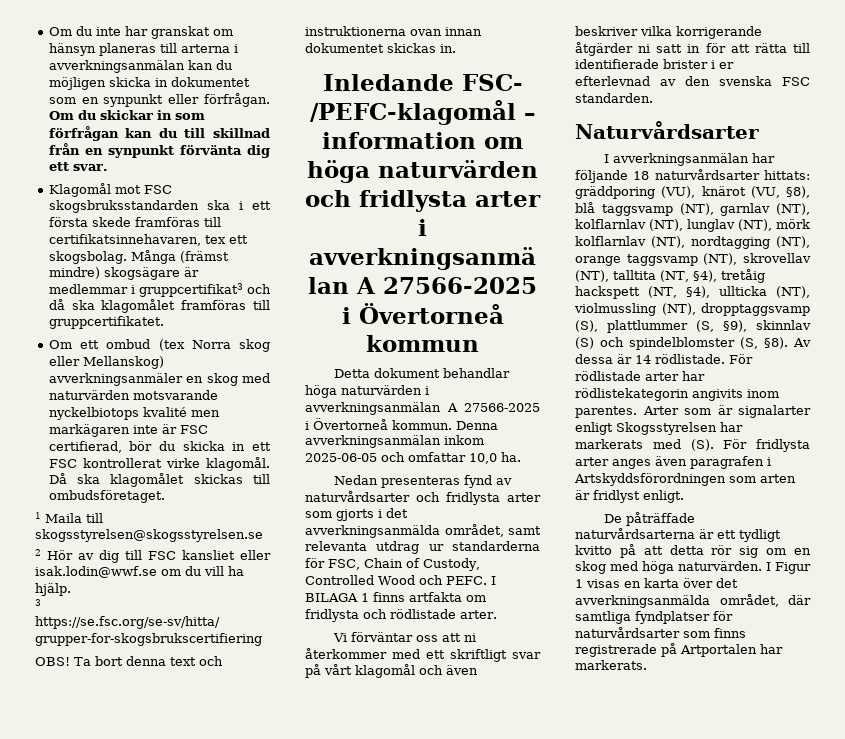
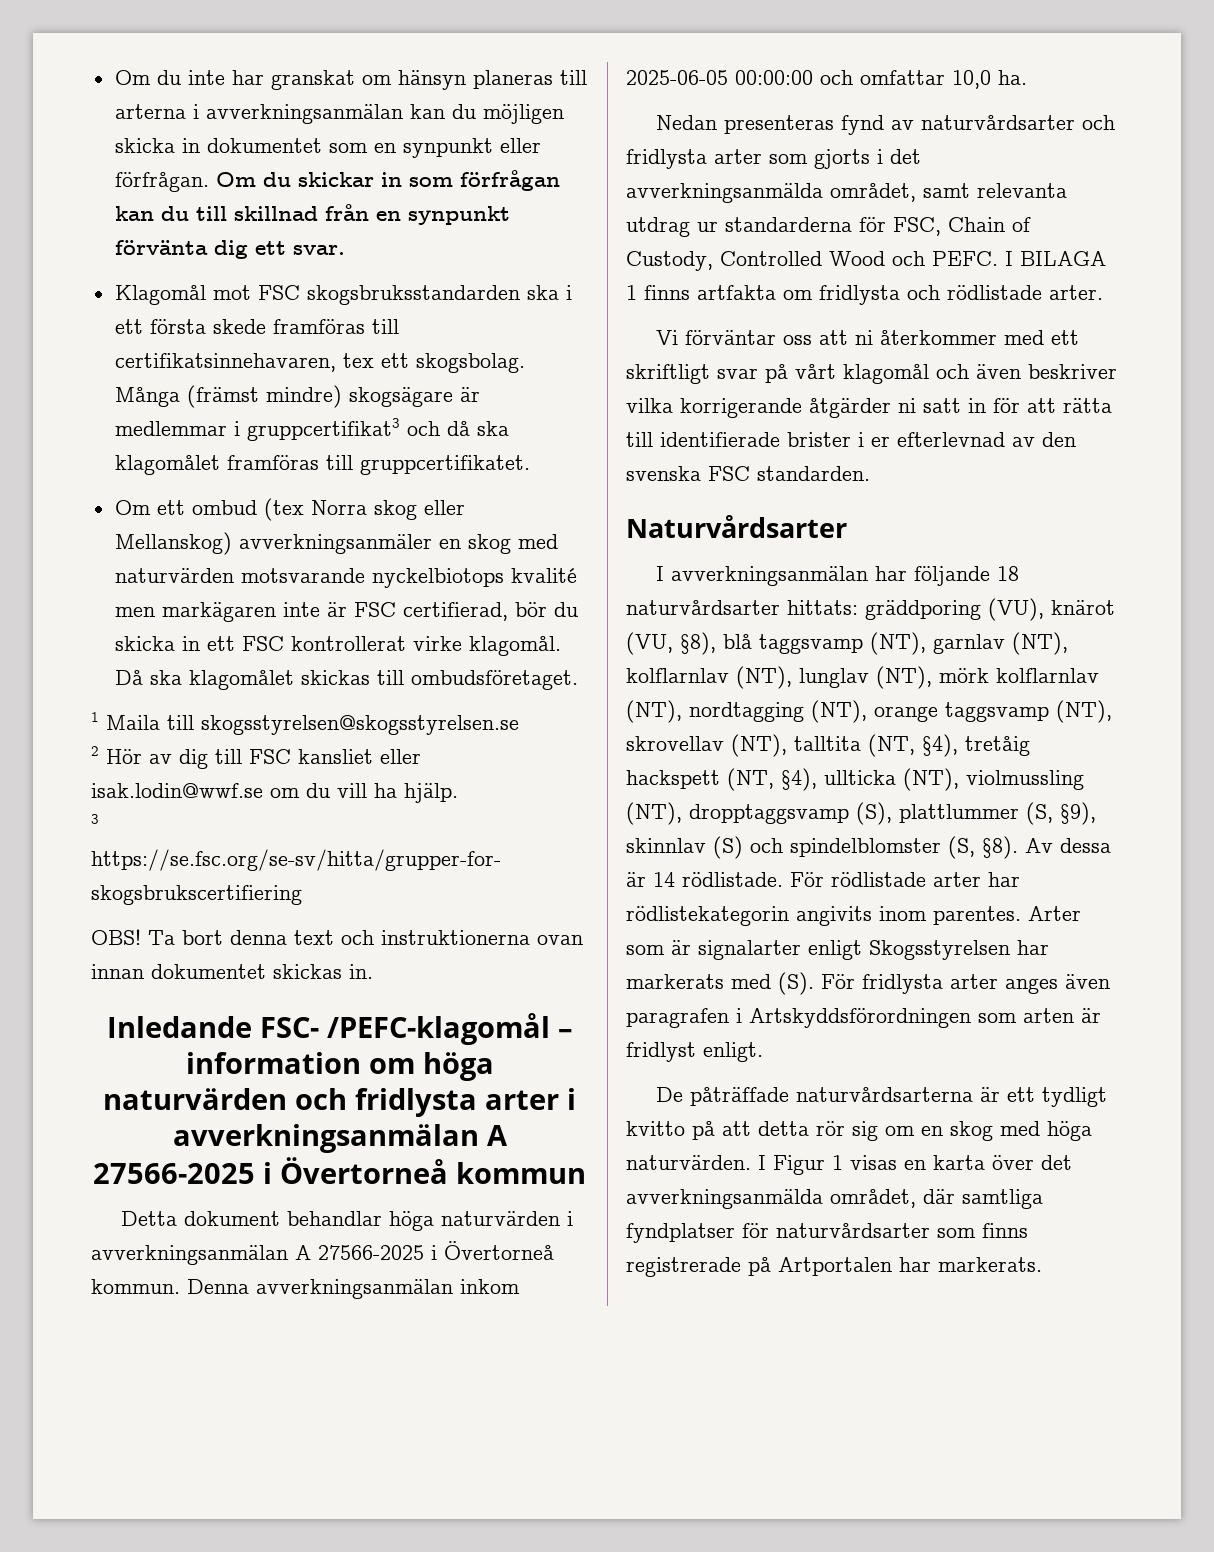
(377, 457) none -> [735,70,813,85] 00:00:00

